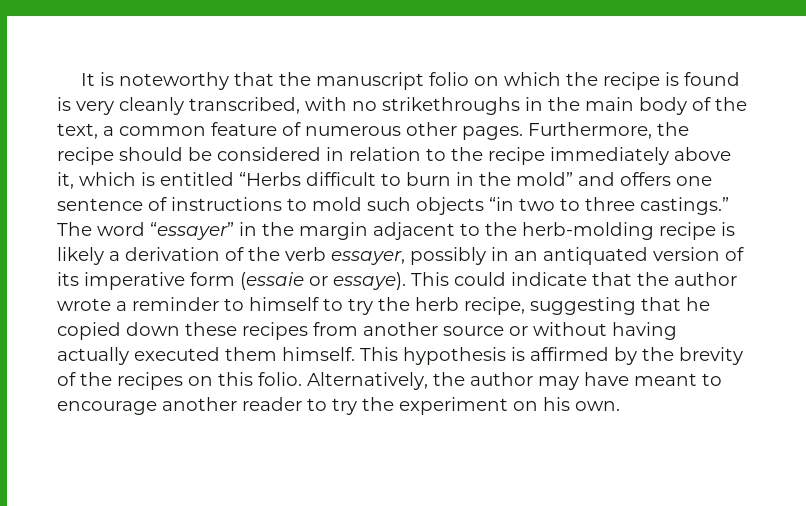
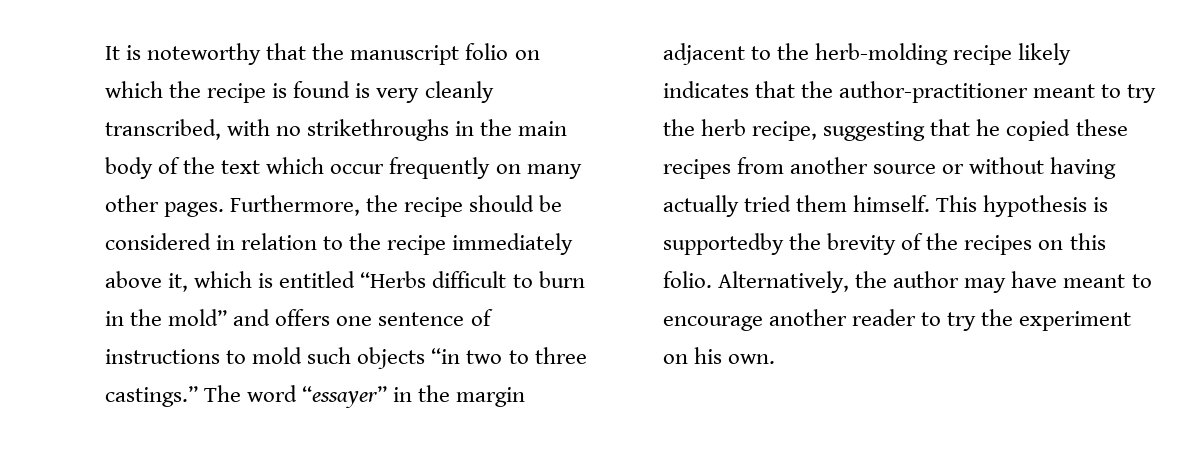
[57,122,401,139] text, a common feature of numerous -> [221,157,582,179] text which occur frequently on many
[721,222,735,236] [57,247,744,265] [57,272,737,290] [57,297,319,311] is likely a derivation of the verb essayer, possibly in an antiquated version of its imperative form (essaie or essaye). This could indicate that the author wrote a reminder to himself -> [1018,43,1072,65] [663,81,1096,103] likely indicates that the author-practitioner meant
[126,322,180,336] down -> (1071, 130) none
[134,347,220,361] executed -> [744,195,792,212] tried
[530,347,637,365] affirmed by -> [663,233,784,255] supportedby

